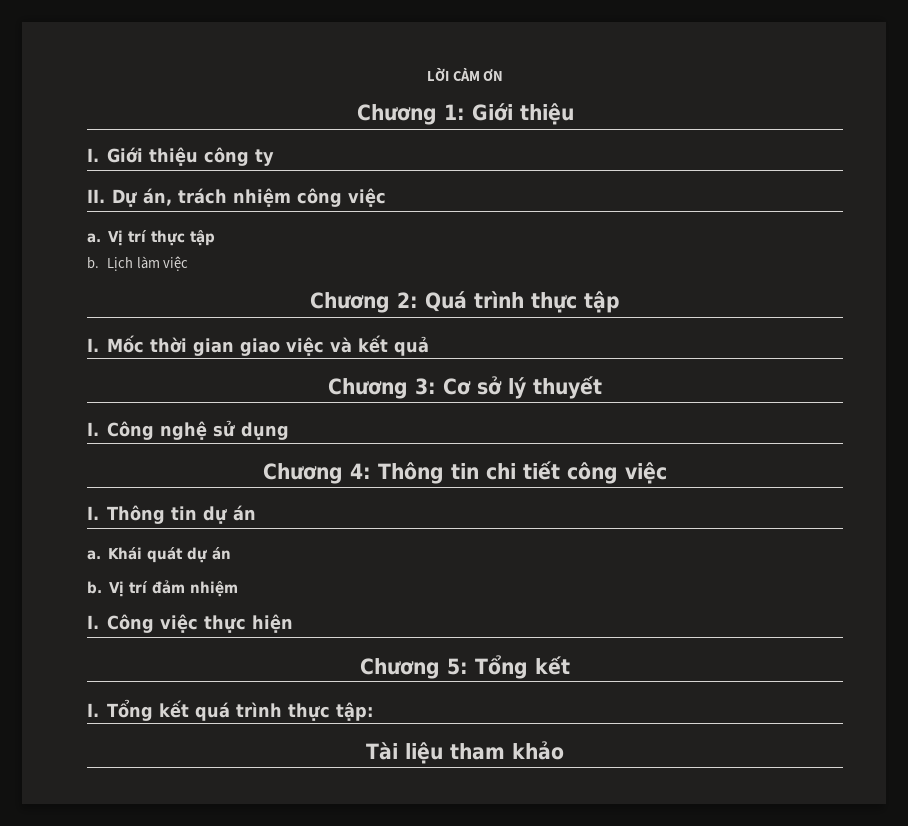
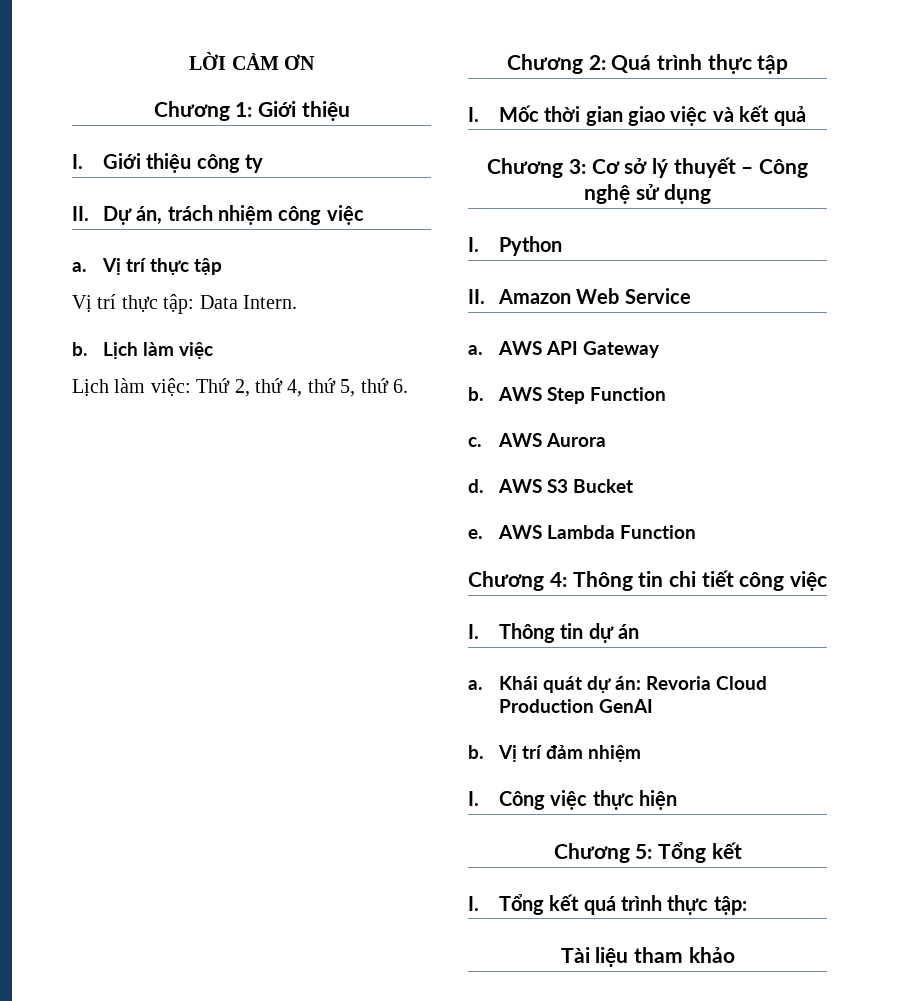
[87,256,189,271] b. Lịch làm việc -> [72,294,297,314] [72,342,213,359] [72,378,408,397] Vị trí thực tập: Data Intern. // b. Lịch làm việc // Lịch làm việc: Thứ 2, thứ 4, thứ 5, thứ 6.
[87,422,99,436] // I. -> [741,167,754,174] –
(289, 431) none -> [468,236,562,256] [468,288,691,304] [468,341,660,358] [468,387,666,404] [468,433,606,447] [468,479,633,493] [468,525,696,539] // I. Python // II. Amazon Web Service // a. AWS API Gateway // b. AWS Step Function // c. AWS Aurora // d. AWS S3 Bucket // e. AWS Lambda Function
[212,547,232,560] án -> [615,676,768,690] [498,699,653,713] án: Revoria Cloud Production GenAI

